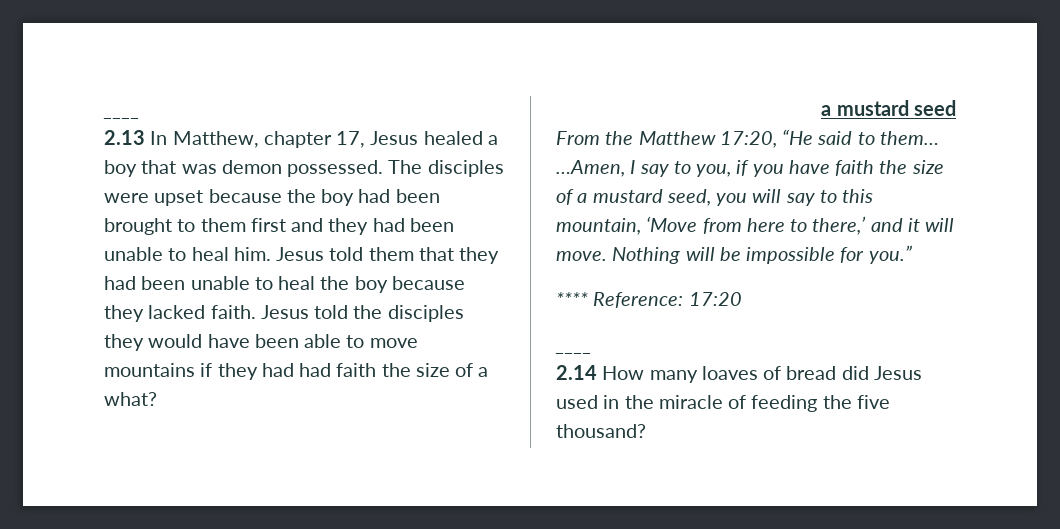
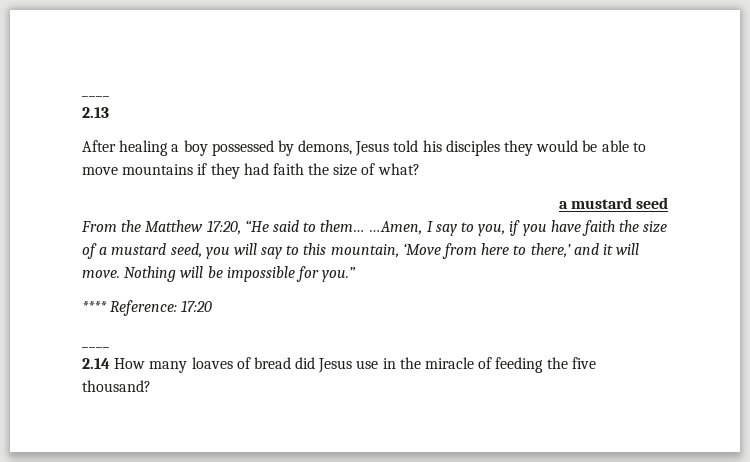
[150,131,498,148] [104,160,504,177] [104,189,440,206] [104,218,454,235] [104,247,500,264] [104,276,465,293] [104,305,383,322] In Matthew, chapter 17, Jesus healed a boy that was demon possessed. The disciples were upset because the boy had been brought to them first and they had been unable to heal him. Jesus told them that they had been unable to heal the boy because they lacked faith. Jesus told the -> [82,140,442,156] // After healing a boy possessed by demons, Jesus told his
[207,334,299,348] have been -> [582,140,598,152] be
[299,363,489,377] had faith the size of a -> [272,163,376,176] faith the size of
[556,395,598,409] used -> [356,360,379,369] use

